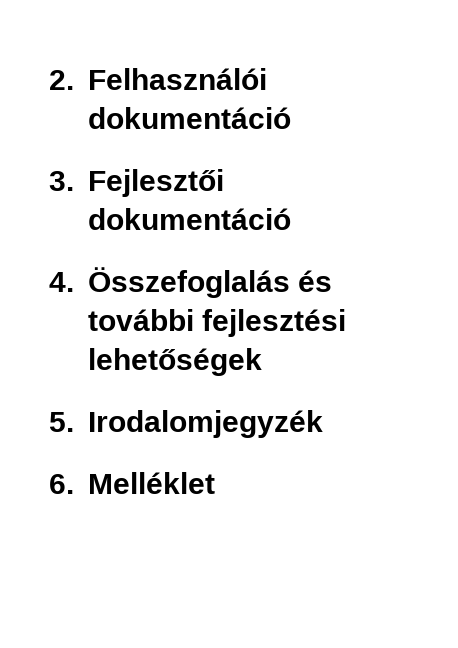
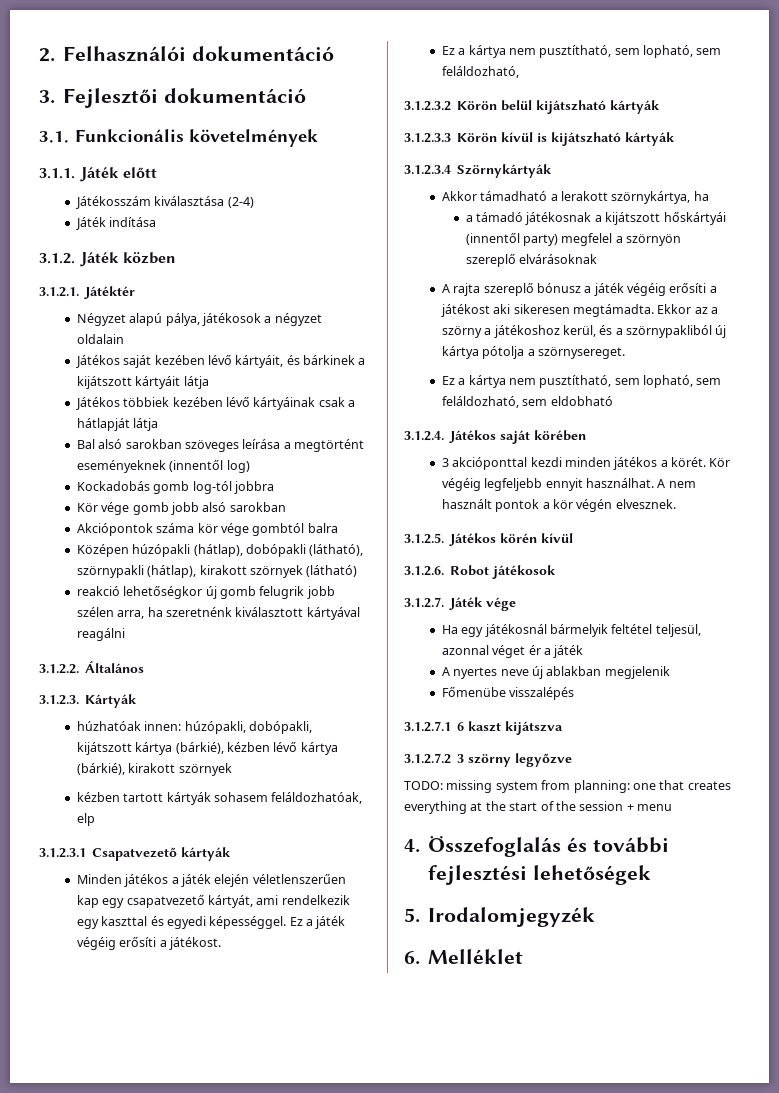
(292, 219) none -> [39,129,319,147] [39,167,157,182] [75,196,254,209] [75,217,157,230] [39,252,176,267] [39,286,136,299] [76,313,322,326] [76,334,124,344] [75,354,366,368] [76,376,209,389] [75,396,355,410] [76,418,159,431] [76,439,364,452] [76,459,250,473] [76,481,274,494] [76,502,286,515] [76,523,338,536] [76,544,364,557] [76,565,358,578] [76,585,335,599] [76,607,360,620] [76,628,125,641] [39,660,145,674] [39,694,138,708] [76,721,312,734] [76,741,338,755] [76,763,232,776] [76,792,363,805] [76,813,95,826] [39,847,232,861] [76,873,346,887] [76,894,350,908] [76,916,346,929] [76,936,221,950] [441,45,722,58] [441,66,519,78] [404,100,661,114] [404,132,676,146] [404,164,553,178] [441,191,709,204] [465,211,726,225] [465,232,682,246] [465,253,598,267] [441,282,717,296] [440,304,718,317] [441,325,727,338] [441,346,625,359] [441,375,722,388] [441,396,613,408] [404,430,587,444] [441,457,731,470] [441,478,696,491] [441,499,676,512] [404,533,574,546] [404,565,557,579] [404,597,517,611] [441,624,701,637] [441,645,584,658] [441,666,670,679] [441,686,575,700] [404,721,564,735] [404,753,573,767] [404,780,731,793] [404,801,672,814] // 3.1. Funkcionális követelmények // 3.1.1. Játék előtt // Játékosszám kiválasztása (2-4) // Játék indítása // 3.1.2. Játék közben // 3.1.2.1. Játéktér // Négyzet alapú pálya, játékosok a négyzet oldalain // Játékos saját kezében lévő kártyáit, és bárkinek a kijátszott kártyáit látja // Játékos többiek kezében lévő kártyáinak csak a hátlapját látja // Bal alsó sarokban szöveges leírása a megtörtént eseményeknek (innentől log) // Kockadobás gomb log-tól jobbra // Kör vége gomb jobb alsó sarokban // Akciópontok száma kör vége gombtól balra // Középen húzópakli (hátlap), dobópakli (látható), szörnypakli (hátlap), kirakott szörnyek (látható) // reakció lehetőségkor új gomb felugrik jobb szélen arra, ha szeretnénk kiválasztott kártyával reagálni // 3.1.2.2. Általános // 3.1.2.3. Kártyák // húzhatóak innen: húzópakli, dobópakli, kijátszott kártya (bárkié), kézben lévő kártya (bárkié), kirakott szörnyek // kézben tartott kártyák sohasem feláldozhatóak, elp // 3.1.2.3.1 Csapatvezető kártyák // Minden játékos a játék elején véletlenszerűen kap egy csapatvezető kártyát, ami rendelkezik egy kaszttal és egyedi képességgel. Ez a játék végéig erősíti a játékost. // Ez a kártya nem pusztítható, sem lopható, sem feláldozható, // 3.1.2.3.2 Körön belül kijátszható kártyák // 3.1.2.3.3 Körön kívül is kijátszható kártyák // 3.1.2.3.4 Szörnykártyák // Akkor támadható a lerakott szörnykártya, ha // a támadó játékosnak a kijátszott hőskártyái (innentől party) megfelel a szörnyön szereplő elvárásoknak // A rajta szereplő bónusz a játék végéig erősíti a játékost aki sikeresen megtámadta. Ekkor az a szörny a játékoshoz kerül, és a szörnypakliból új kártya pótolja a szörnysereget. // Ez a kártya nem pusztítható, sem lopható, sem feláldozható, sem eldobható // 3.1.2.4. Játékos saját körében // 3 akcióponttal kezdi minden játékos a körét. Kör végéig legfeljebb ennyit használhat. A nem használt pontok a kör végén elvesznek. // 3.1.2.5. Játékos körén kívül // 3.1.2.6. Robot játékosok // 3.1.2.7. Játék vége // Ha egy játékosnál bármelyik feltétel teljesül, azonnal véget ér a játék // A nyertes neve új ablakban megjelenik // Főmenübe visszalépés // 3.1.2.7.1 6 kaszt kijátszva // 3.1.2.7.2 3 szörny legyőzve // TODO: missing system from planning: one that creates everything at the start of the session + menu

